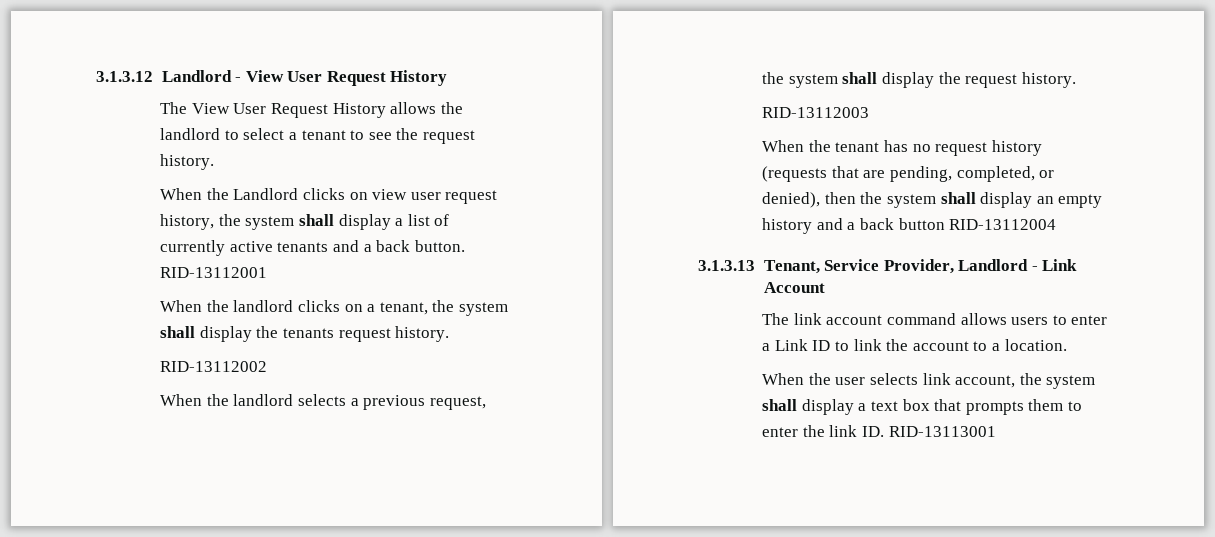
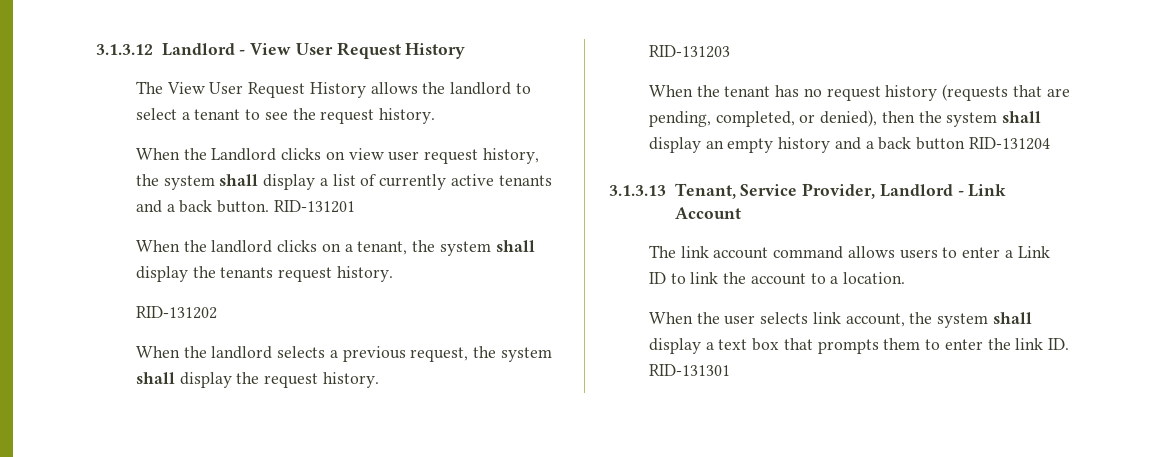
[160,267,268,278] RID-13112001 -> [273,200,355,213] RID-131201
[160,361,268,372] RID-13112002 -> [136,306,218,319] RID-131202
[762,107,870,118] RID-13112003 -> [649,45,731,58] RID-131203
[949,219,1057,230] RID-13112004 -> [968,137,1050,150] RID-131204
[888,426,996,437] RID-13113001 -> [649,364,731,376] RID-131301

